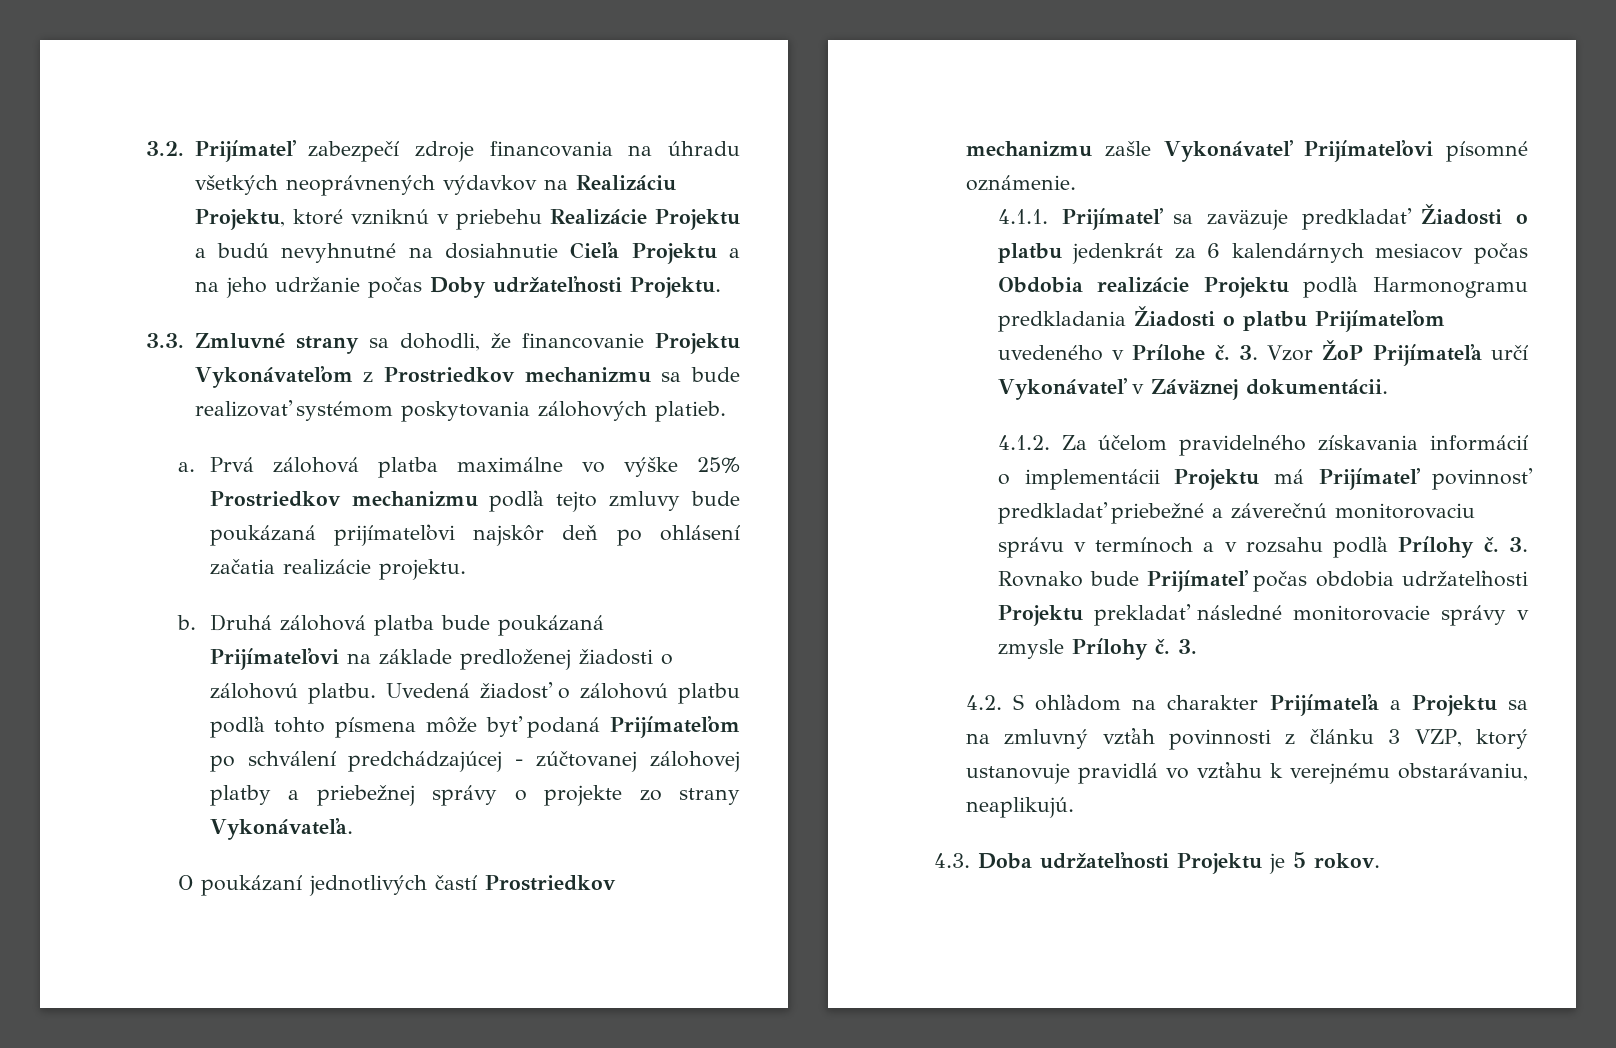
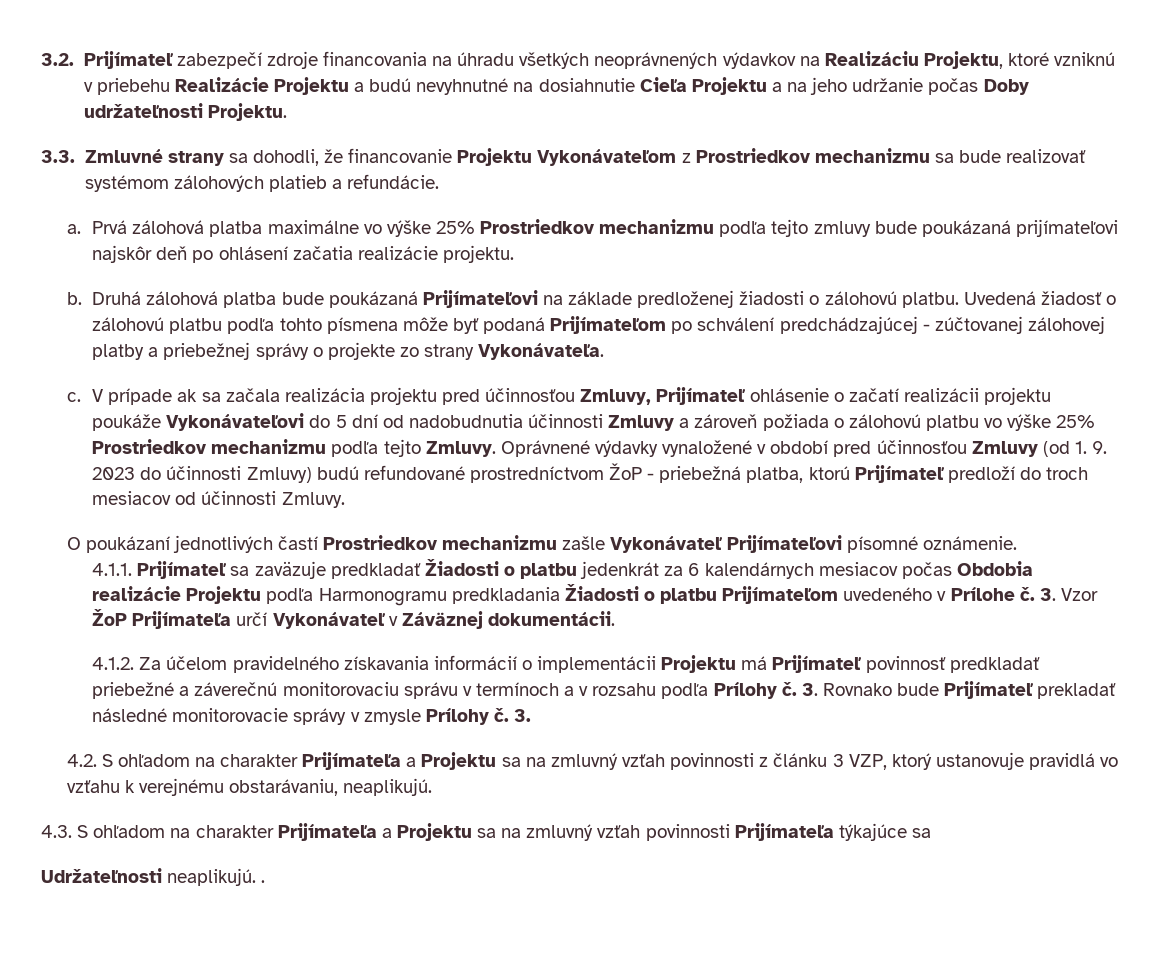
[400,401,726,422] poskytovania zálohových platieb. -> [173,174,440,192] zálohových platieb a refundácie.
(353, 829) none -> [66,387,1052,405] [92,413,1096,431] [92,439,1108,457] [92,463,1089,483] [92,491,345,508] // c. V prípade ak sa začala realizácia projektu pred účinnosťou Zmluvy, Prijímateľ ohlásenie o začatí realizácii projektu poukáže Vykonávateľovi do 5 dní od nadobudnutia účinnosti Zmluvy a zároveň požiada o zálohovú platbu vo výške 25% Prostriedkov mechanizmu podľa tejto Zmluvy. Oprávnené výdavky vynaložené v období pred účinnosťou Zmluvy (od 1. 9. 2023 do účinnosti Zmluvy) budú refundované prostredníctvom ŽoP - priebežná platba, ktorú Prijímateľ predloží do troch mesiacov od účinnosti Zmluvy.
[1253,570,1528,592] [997,605,1083,626] počas obdobia udržateľnosti Projektu -> (1034, 690) none
[978,852,1380,874] Doba udržateľnosti Projektu je 5 rokov. -> [77,823,931,841] [41,868,266,886] S ohľadom na charakter Prijímateľa a Projektu sa na zmluvný vzťah povinnosti Prijímateľa týkajúce sa // Udržateľnosti neaplikujú. .

